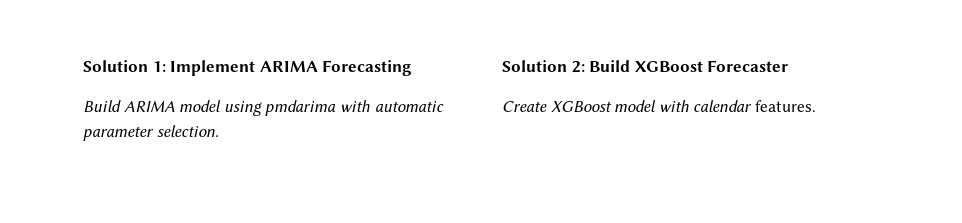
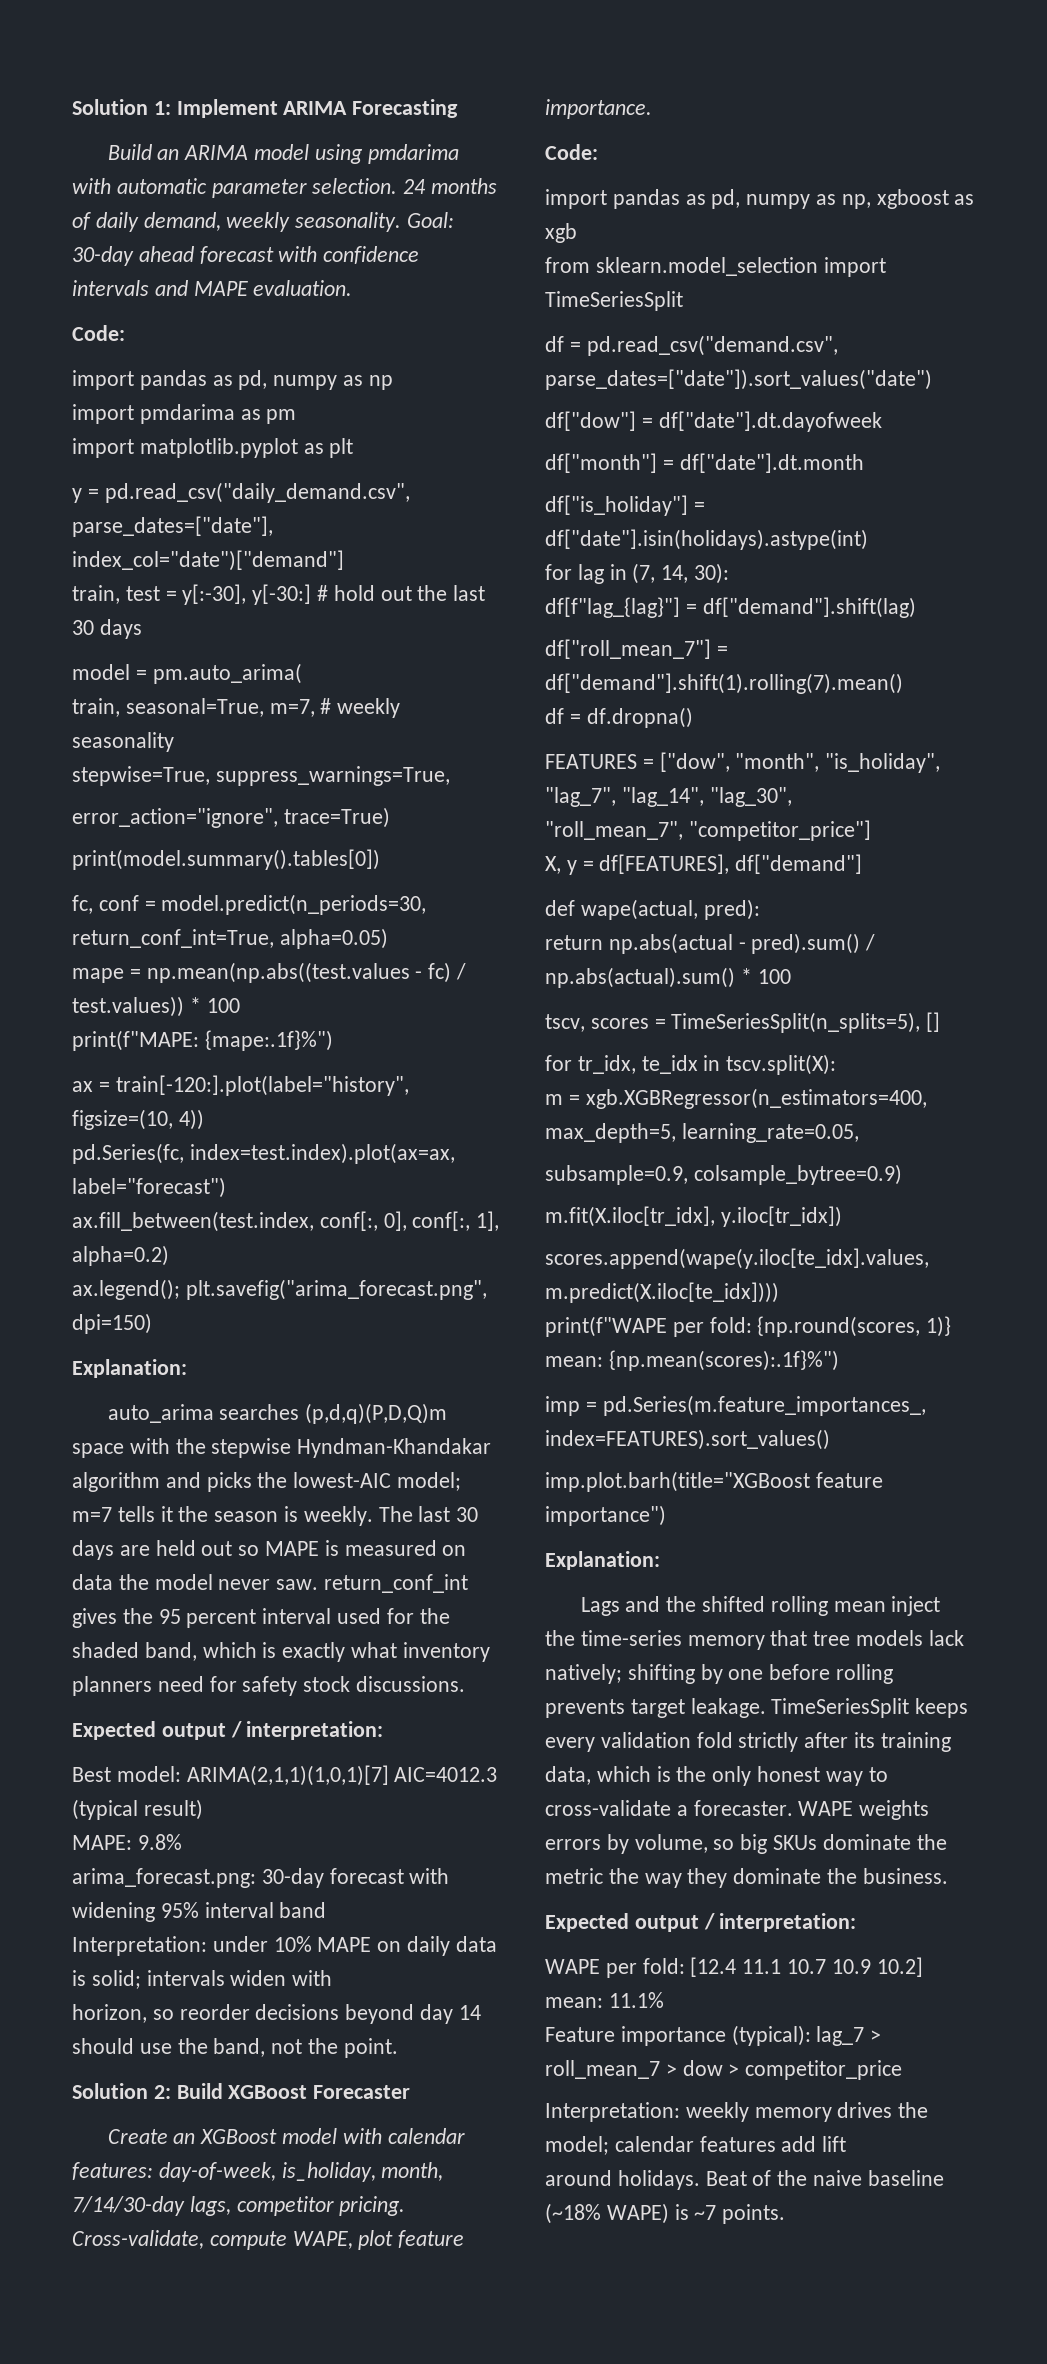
(121, 106) none -> [157,149,180,160] an
(219, 131) none -> [403,178,498,194] [72,212,455,232] [72,246,420,266] [72,280,353,296] [72,325,125,341] [72,370,393,390] [72,404,297,424] [72,438,354,458] [72,482,410,503] [72,516,273,537] [72,550,344,571] [72,584,486,605] [72,619,142,639] [72,663,302,684] [72,698,401,718] [72,732,174,752] [72,766,450,786] [72,807,390,828] [72,849,380,870] [72,894,427,915] [72,928,388,949] [72,962,467,983] [72,996,240,1017] [72,1030,333,1051] [72,1075,409,1096] [72,1109,204,1130] [72,1143,455,1164] [72,1177,226,1198] [72,1211,500,1232] [72,1245,169,1266] [72,1279,487,1300] [72,1313,152,1334] [72,1359,187,1378] [107,1403,448,1424] [72,1438,492,1458] [72,1472,462,1492] [72,1506,479,1526] [72,1540,467,1560] [72,1574,469,1593] [72,1608,450,1628] [72,1642,490,1662] [72,1676,466,1696] [72,1721,384,1740] [72,1765,498,1786] [72,1799,203,1820] [72,1834,182,1850] [72,1868,450,1888] [72,1902,327,1922] [72,1936,497,1956] [72,1970,333,1989] [72,2004,481,2024] [72,2038,398,2058] 24 months of daily demand, weekly seasonality. Goal: 30-day ahead forecast with confidence intervals and MAPE evaluation. // Code: // import pandas as pd, numpy as np // import pmdarima as pm // import matplotlib.pyplot as plt // y = pd.read_csv("daily_demand.csv", parse_dates=["date"], index_col="date")["demand"] // train, test = y[:-30], y[-30:] # hold out the last 30 days // model = pm.auto_arima( // train, seasonal=True, m=7, # weekly seasonality // stepwise=True, suppress_warnings=True, // error_action="ignore", trace=True) // print(model.summary().tables[0]) // fc, conf = model.predict(n_periods=30, return_conf_int=True, alpha=0.05) // mape = np.mean(np.abs((test.values - fc) / test.values)) * 100 // print(f"MAPE: {mape:.1f}%") // ax = train[-120:].plot(label="history", figsize=(10, 4)) // pd.Series(fc, index=test.index).plot(ax=ax, label="forecast") // ax.fill_between(test.index, conf[:, 0], conf[:, 1], alpha=0.2) // ax.legend(); plt.savefig("arima_forecast.png", dpi=150) // Explanation: // auto_arima searches (p,d,q)(P,D,Q)m space with the stepwise Hyndman-Khandakar algorithm and picks the lowest-AIC model; m=7 tells it the season is weekly. The last 30 days are held out so MAPE is measured on data the model never saw. return_conf_int gives the 95 percent interval used for the shaded band, which is exactly what inventory planners need for safety stock discussions. // Expected output / interpretation: // Best model: ARIMA(2,1,1)(1,0,1)[7] AIC=4012.3 (typical result) // MAPE: 9.8% // arima_forecast.png: 30-day forecast with widening 95% interval band // Interpretation: under 10% MAPE on daily data is solid; intervals widen with // horizon, so reorder decisions beyond day 14 should use the band, not the point.
(547, 106) none -> [173,2133,196,2144] an
[754,100,816,112] features. -> [72,2162,444,2182] [72,2196,406,2216] [72,2230,465,2250] [545,99,652,119] [545,144,598,160] [545,189,975,209] [545,223,577,243] [545,257,886,277] [545,291,683,311] [545,335,838,356] [545,369,932,390] [545,411,882,432] [545,453,864,473] [545,495,705,516] [545,529,868,550] [545,563,730,584] [545,597,916,618] [545,639,728,659] [545,673,903,694] [545,707,693,728] [545,752,941,773] [545,787,792,807] [545,820,871,841] [545,854,863,875] [545,899,760,920] [545,933,876,954] [545,967,791,988] [545,1012,941,1033] [545,1054,837,1075] [545,1088,927,1109] [545,1123,859,1143] [545,1164,902,1185] [545,1206,842,1227] [545,1248,929,1269] [545,1282,779,1303] [545,1316,952,1337] [545,1350,839,1371] [545,1395,926,1416] [545,1429,830,1450] [545,1471,883,1492] [545,1505,666,1526] [545,1551,660,1570] [580,1596,941,1616] [545,1630,964,1650] [545,1664,894,1684] [545,1698,969,1718] [545,1732,951,1752] [545,1766,888,1786] [545,1800,930,1820] [545,1834,947,1854] [545,1868,948,1888] [545,1913,857,1932] [545,1957,923,1978] [545,1992,664,2008] [545,2025,882,2046] [545,2060,903,2080] [545,2102,929,2122] [545,2136,847,2155] [545,2170,944,2190] [545,2203,786,2224] features: day-of-week, is_holiday, month, 7/14/30-day lags, competitor pricing. Cross-validate, compute WAPE, plot feature importance. // Code: // import pandas as pd, numpy as np, xgboost as xgb // from sklearn.model_selection import TimeSeriesSplit // df = pd.read_csv("demand.csv", parse_dates=["date"]).sort_values("date") // df["dow"] = df["date"].dt.dayofweek // df["month"] = df["date"].dt.month // df["is_holiday"] = df["date"].isin(holidays).astype(int) // for lag in (7, 14, 30): // df[f"lag_{lag}"] = df["demand"].shift(lag) // df["roll_mean_7"] = df["demand"].shift(1).rolling(7).mean() // df = df.dropna() // FEATURES = ["dow", "month", "is_holiday", "lag_7", "lag_14", "lag_30", // "roll_mean_7", "competitor_price"] // X, y = df[FEATURES], df["demand"] // def wape(actual, pred): // return np.abs(actual - pred).sum() / np.abs(actual).sum() * 100 // tscv, scores = TimeSeriesSplit(n_splits=5), [] // for tr_idx, te_idx in tscv.split(X): // m = xgb.XGBRegressor(n_estimators=400, max_depth=5, learning_rate=0.05, // subsample=0.9, colsample_bytree=0.9) // m.fit(X.iloc[tr_idx], y.iloc[tr_idx]) // scores.append(wape(y.iloc[te_idx].values, m.predict(X.iloc[te_idx]))) // print(f"WAPE per fold: {np.round(scores, 1)} mean: {np.mean(scores):.1f}%") // imp = pd.Series(m.feature_importances_, index=FEATURES).sort_values() // imp.plot.barh(title="XGBoost feature importance") // Explanation: // Lags and the shifted rolling mean inject the time-series memory that tree models lack natively; shifting by one before rolling prevents target leakage. TimeSeriesSplit keeps every validation fold strictly after its training data, which is the only honest way to cross-validate a forecaster. WAPE weights errors by volume, so big SKUs dominate the metric the way they dominate the business. // Expected output / interpretation: // WAPE per fold: [12.4 11.1 10.7 10.9 10.2] mean: 11.1% // Feature importance (typical): lag_7 > roll_mean_7 > dow > competitor_price // Interpretation: weekly memory drives the model; calendar features add lift // around holidays. Beat of the naive baseline (~18% WAPE) is ~7 points.

